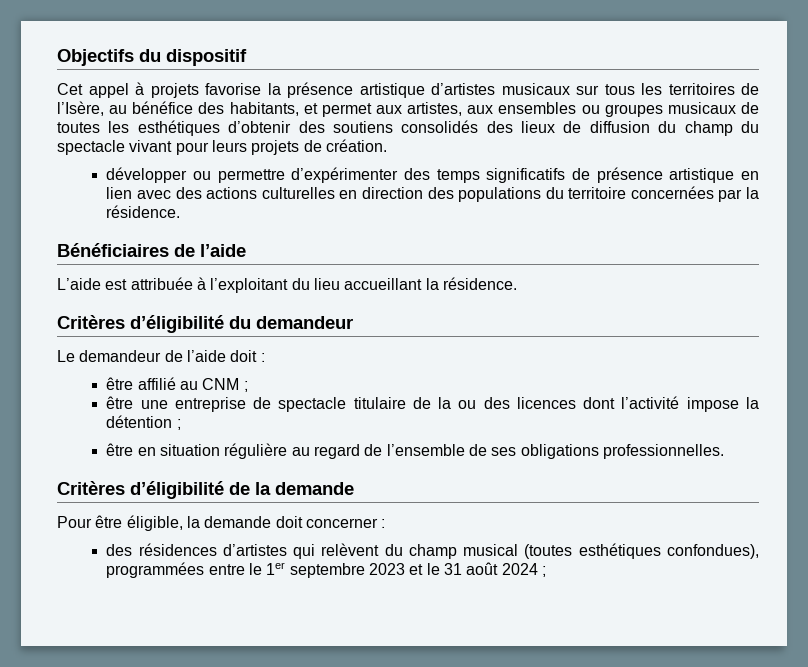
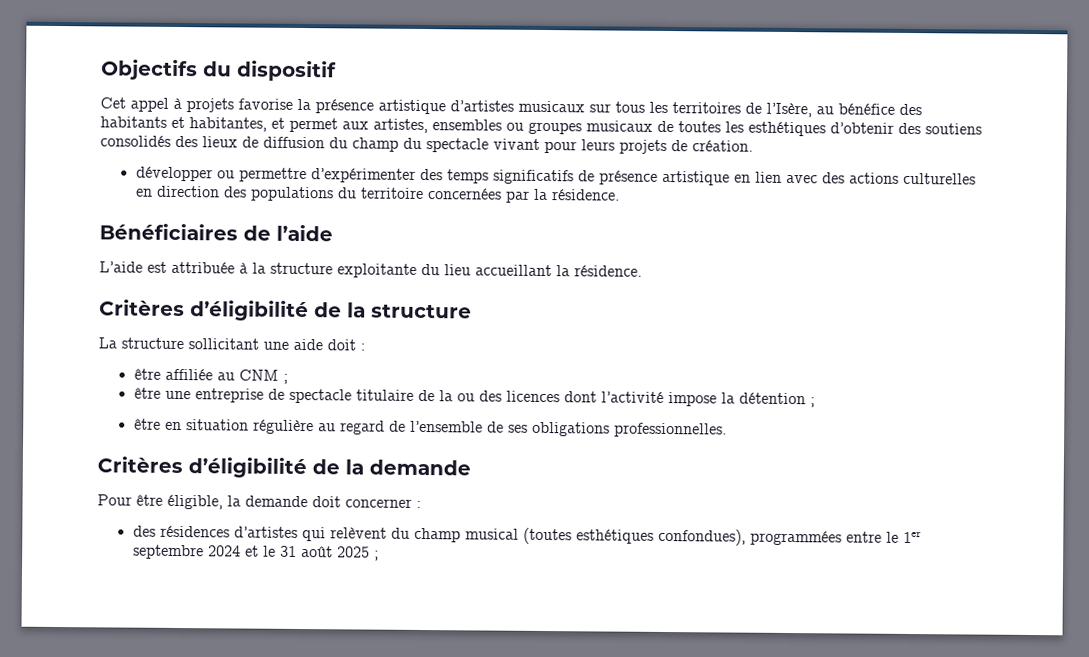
[229,102,299,116] habitants, -> [100,116,267,132] habitants et habitantes,
[467,105,494,114] aux -> (428, 126) none
[210,278,289,293] l’exploitant -> [252,262,417,278] la structure exploitante
[229,316,353,329] [57,350,226,362] du demandeur // Le demandeur de l’aide -> [314,302,472,319] [98,337,323,351] de la structure // La structure sollicitant une aide
[137,377,176,390] affilié -> [164,368,213,381] affiliée
[369,563,406,575] 2023 -> [207,545,241,557] 2024
[501,563,538,575] 2024 -> [336,546,370,558] 2025

